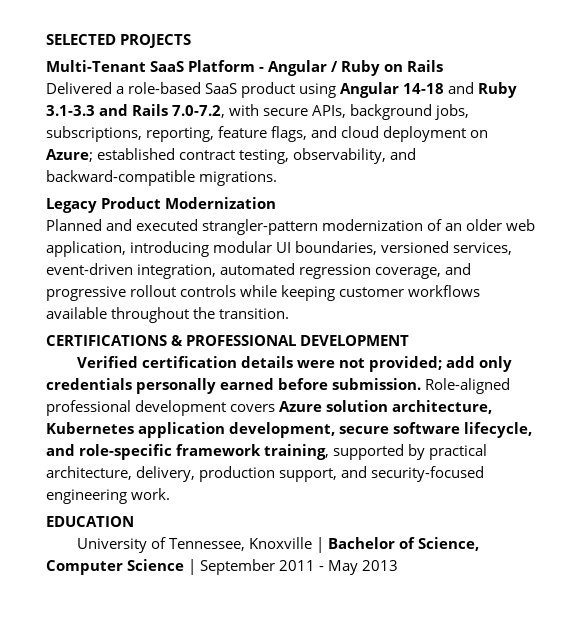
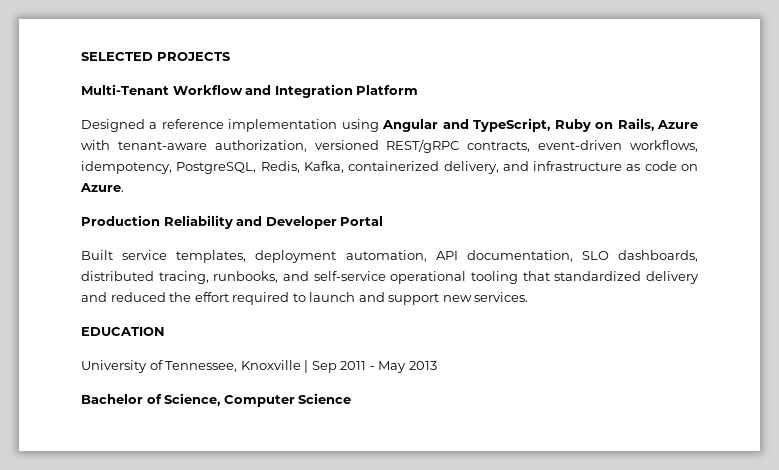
[150,60,444,76] [46,82,518,98] [46,104,470,120] [46,126,489,142] [46,148,417,164] [46,170,278,186] [46,197,277,213] [46,219,536,235] [46,241,513,257] [46,263,472,279] [46,285,481,301] [46,307,290,323] [46,335,410,346] [77,356,513,372] [46,378,511,394] [46,400,493,416] [46,422,533,438] [46,444,488,460] [46,466,485,482] [46,488,171,504] SaaS Platform - Angular / Ruby on Rails // Delivered a role-based SaaS product using Angular 14-18 and Ruby 3.1-3.3 and Rails 7.0-7.2, with secure APIs, background jobs, subscriptions, reporting, feature flags, and cloud deployment on Azure; established contract testing, observability, and backward-compatible migrations. // Legacy Product Modernization // Planned and executed strangler-pattern modernization of an older web application, introducing modular UI boundaries, versioned services, event-driven integration, automated regression coverage, and progressive rollout controls while keeping customer workflows available throughout the transition. // CERTIFICATIONS & PROFESSIONAL DEVELOPMENT // Verified certification details were not provided; add only credentials personally earned before submission. Role-aligned professional development covers Azure solution architecture, Kubernetes application development, secure software lifecycle, and role-specific framework training, supported by practical architecture, delivery, production support, and security-focused engineering work. -> [172,84,419,98] [81,118,698,132] [81,139,698,153] [81,161,698,174] [80,183,124,192] [81,215,384,229] [81,250,698,263] [81,271,699,284] [81,292,529,305] Workflow and Integration Platform // Designed a reference implementation using Angular and TypeScript, Ruby on Rails, Azure with tenant-aware authorization, versioned REST/gRPC contracts, event-driven workflows, idempotency, PostgreSQL, Redis, Kafka, containerized delivery, and infrastructure as code on Azure. // Production Reliability and Developer Portal // Built service templates, deployment automation, API documentation, SLO dashboards, distributed tracing, runbooks, and self-service operational tooling that standardized delivery and reduced the effort required to launch and support new services.
(325, 545) none -> [311,361,437,373] Sep 2011 - May 2013 //
[188,559,399,575] | September 2011 - May 2013 -> (352, 398) none

